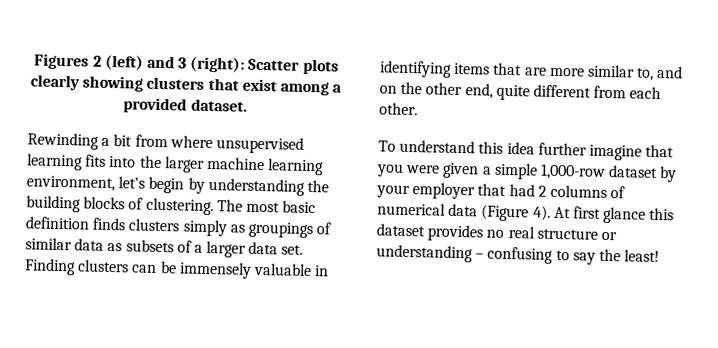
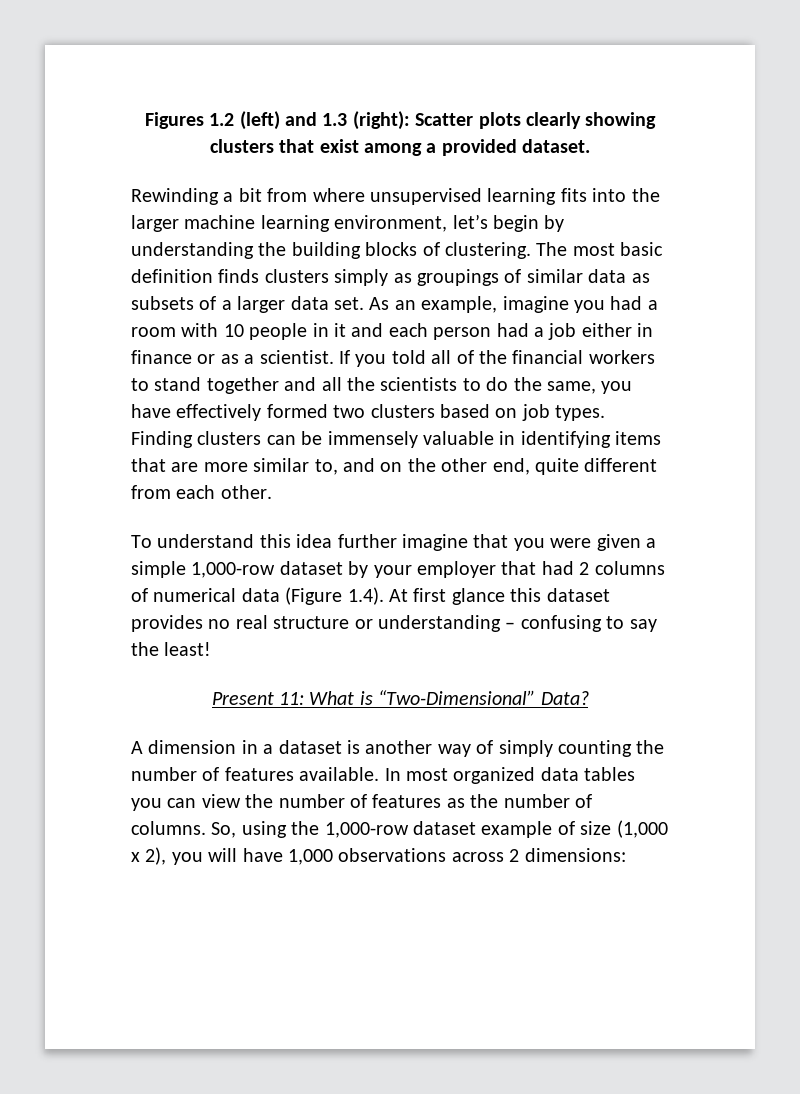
[92,55,102,67] 2 -> [209,113,235,126] 1.2
[178,57,188,69] 3 -> [322,113,348,126] 1.3
(304, 249) none -> [369,296,658,313] [131,323,654,340] [131,350,655,367] [131,377,633,394] [131,404,606,421] As an example, imagine you had a room with 10 people in it and each person had a job either in finance or as a scientist. If you told all of the financial workers to stand together and all the scientists to do the same, you have effectively formed two clusters based on job types.
[532,205,551,221] 4). -> [347,587,384,605] 1.4).
(661, 256) none -> [211,690,589,705] [131,740,665,757] [131,767,636,784] [131,794,592,811] [131,820,668,838] [131,847,626,865] // Present 11: What is “Two-Dimensional” Data? // A dimension in a dataset is another way of simply counting the number of features available. In most organized data tables you can view the number of features as the number of columns. So, using the 1,000-row dataset example of size (1,000 x 2), you will have 1,000 observations across 2 dimensions:

